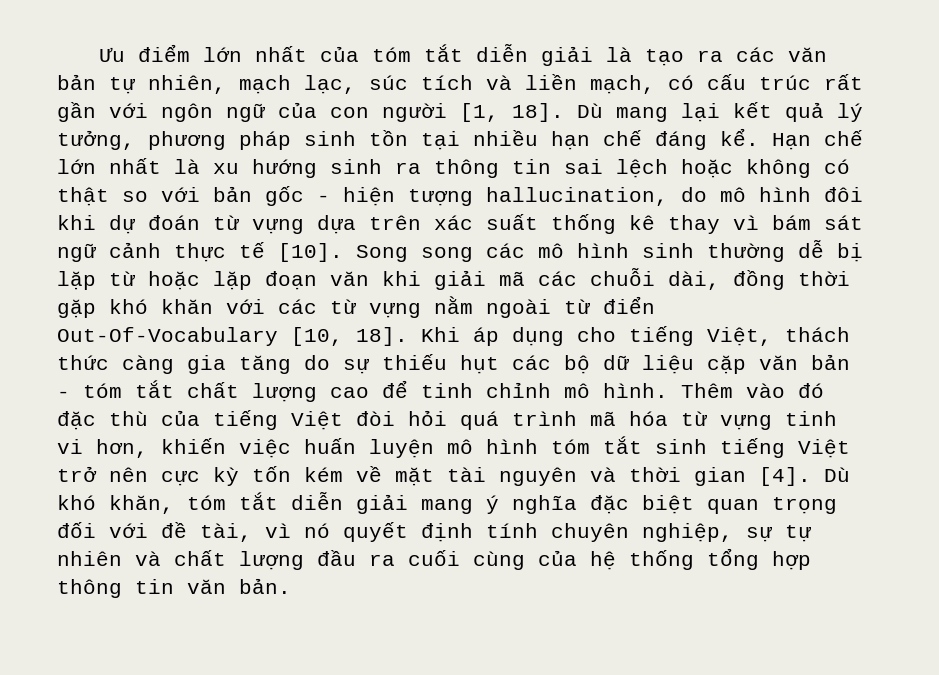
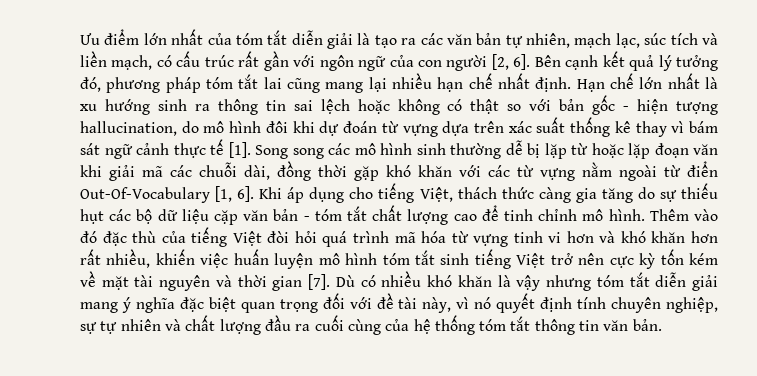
[460,102,863,122] [57,130,460,150] [1, 18]. Dù mang lại kết quả lý tưởng, phương pháp sinh tồn tại -> [491,51,718,71] [80,74,387,93] [2, 6]. Bên cạnh kết quả lý tưởng đó, phương pháp tóm tắt lai cũng mang lại
[655,128,759,150] đáng kể. -> [497,73,572,92] nhất định.
[278,243,343,262] [10]. -> [228,142,251,158] [1].
[291,327,408,346] [10, 18]. -> [215,186,255,202] [1, 6].
[96,439,148,458] hơn, -> [566,231,718,243] [80,249,151,268] hơn và khó khăn hơn rất nhiều,
[759,467,850,486] [57,495,174,514] [4]. Dù khó khăn, -> [308,271,592,291] [7]. Dù có nhiều khó khăn là vậy nhưng
[200,523,252,542] tài, -> [398,297,452,313] tài này,
[707,548,811,570] tổng hợp -> [479,316,531,331] tóm tắt

